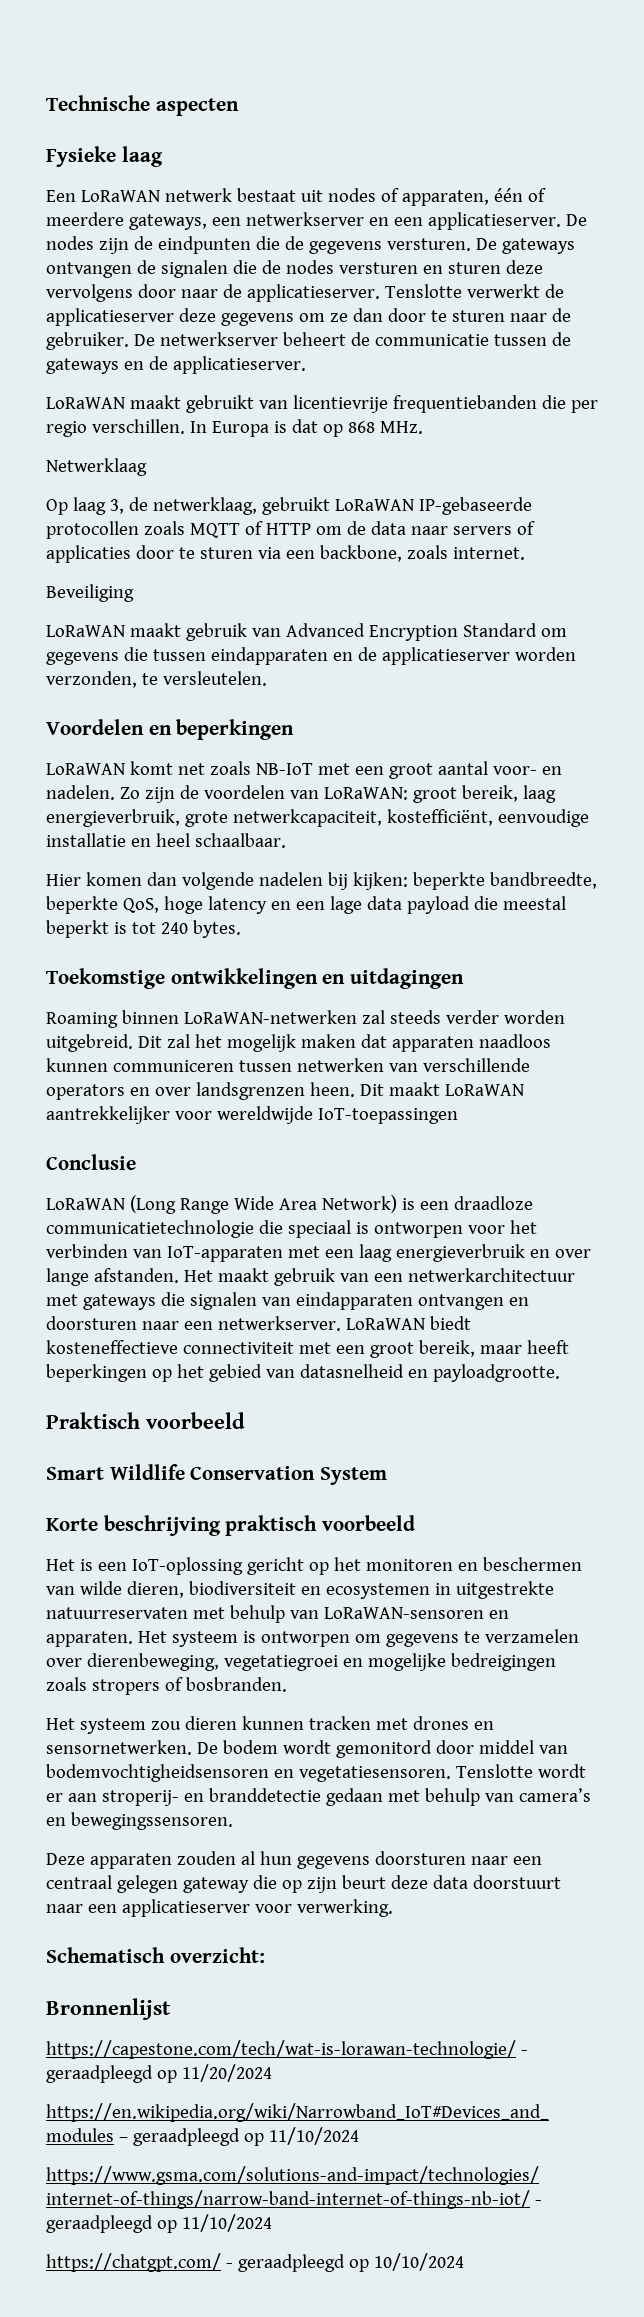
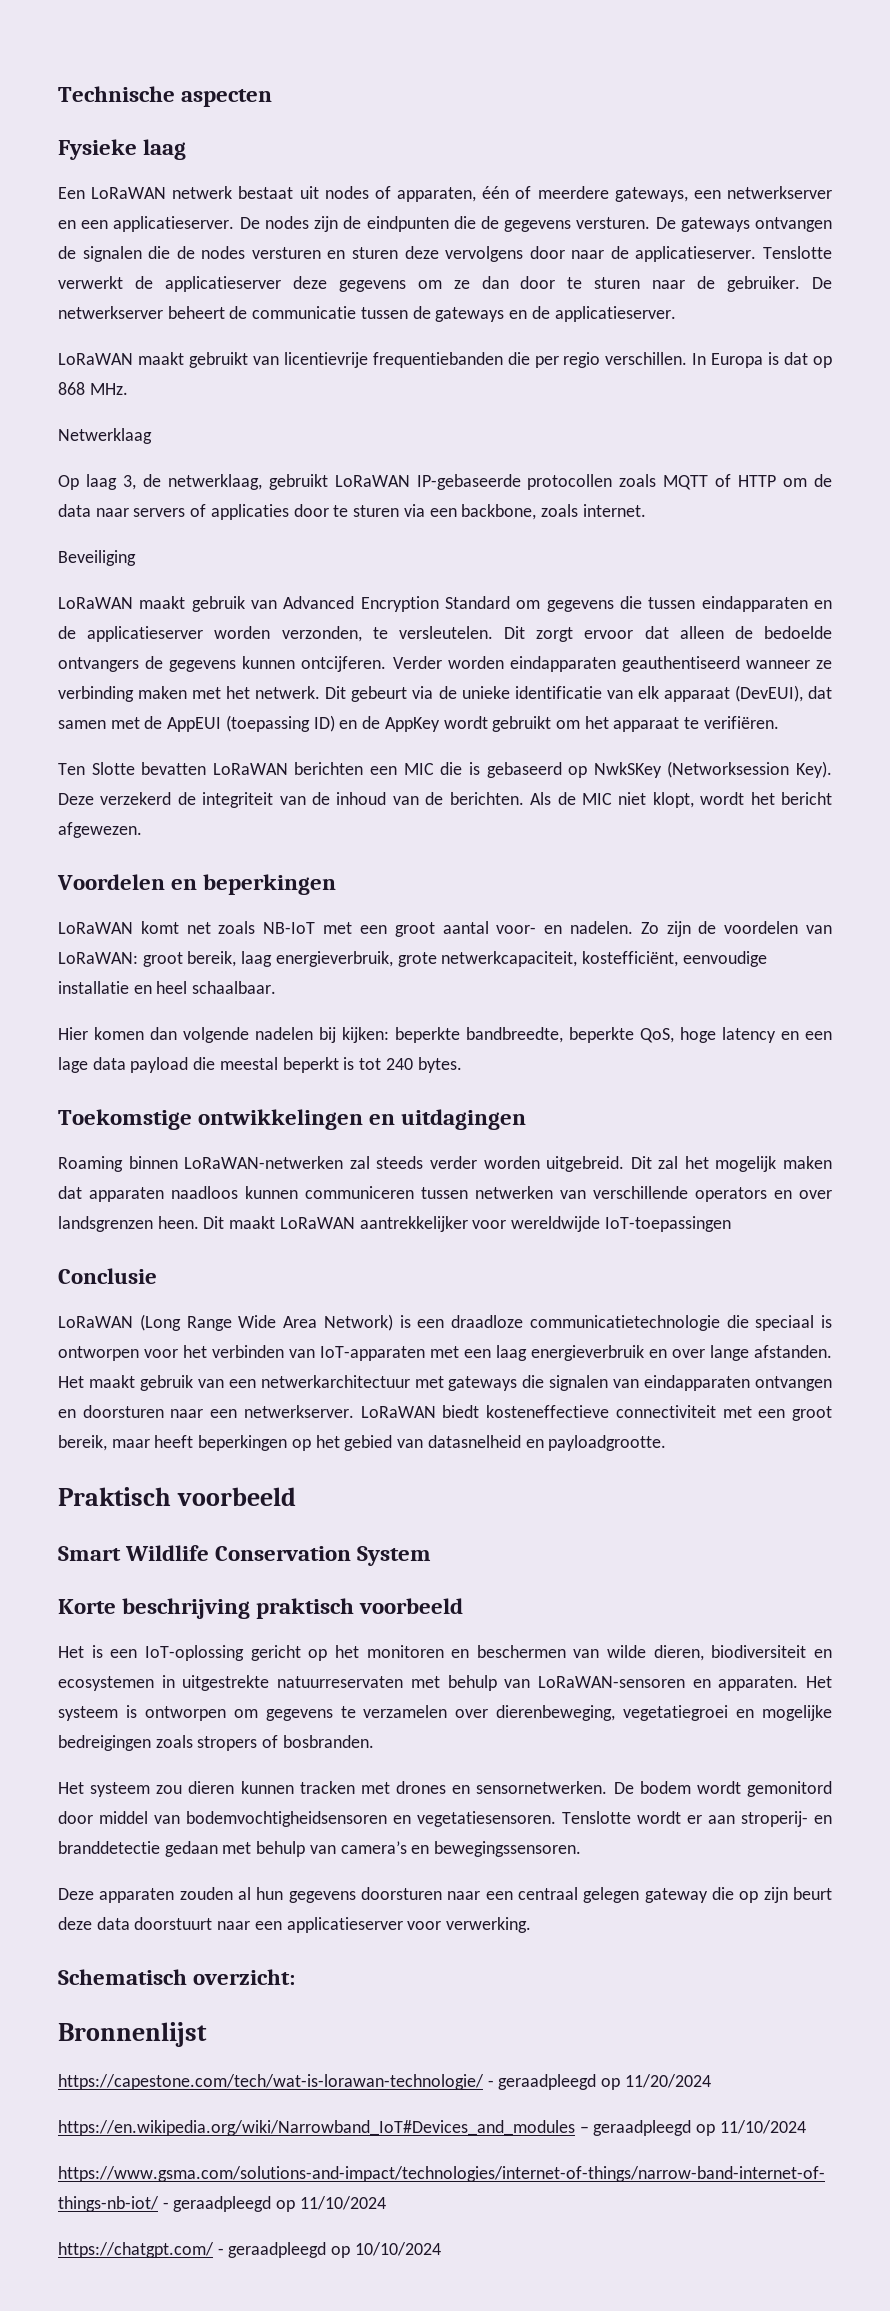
(267, 678) none -> [504,626,832,642] [58,656,833,672] [58,685,833,702] [58,715,779,732] [58,761,833,778] [58,792,832,808] [58,822,142,838] Dit zorgt ervoor dat alleen de bedoelde ontvangers de gegevens kunnen ontcijferen. Verder worden eindapparaten geauthentiseerd wanneer ze verbinding maken met het netwerk. Dit gebeurt via de unieke identificatie van elk apparaat (DevEUI), dat samen met de AppEUI (toepassing ID) en de AppKey wordt gebruikt om het apparaat te verifiëren. // Ten Slotte bevatten LoRaWAN berichten een MIC die is gebaseerd op NwkSKey (Networksession Key). Deze verzekerd de integriteit van de inhoud van de berichten. Als de MIC niet klopt, wordt het bericht afgewezen.

